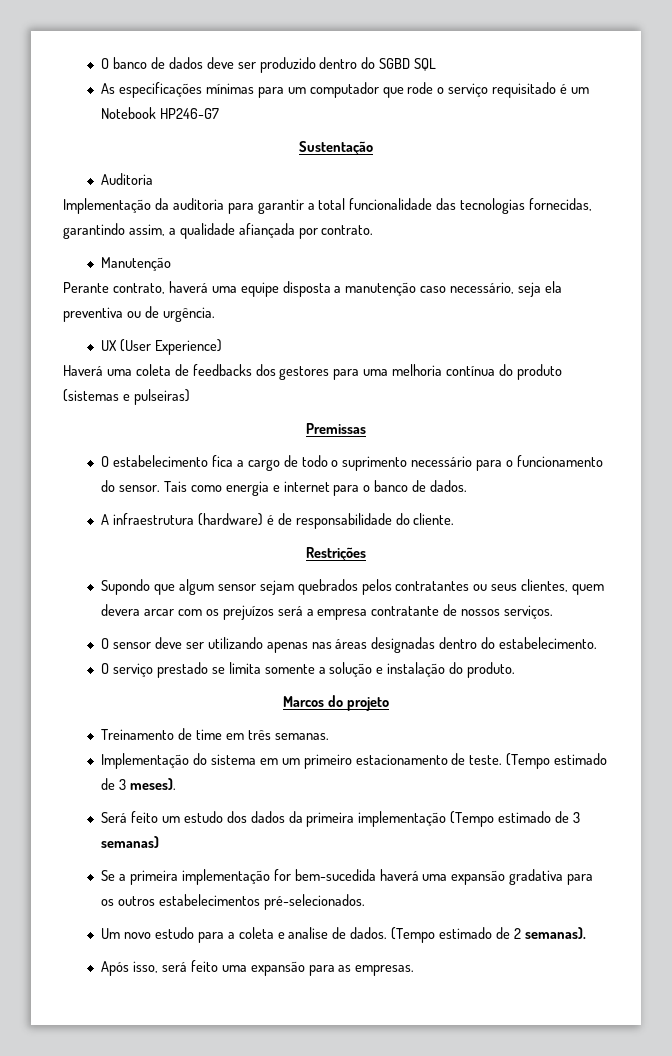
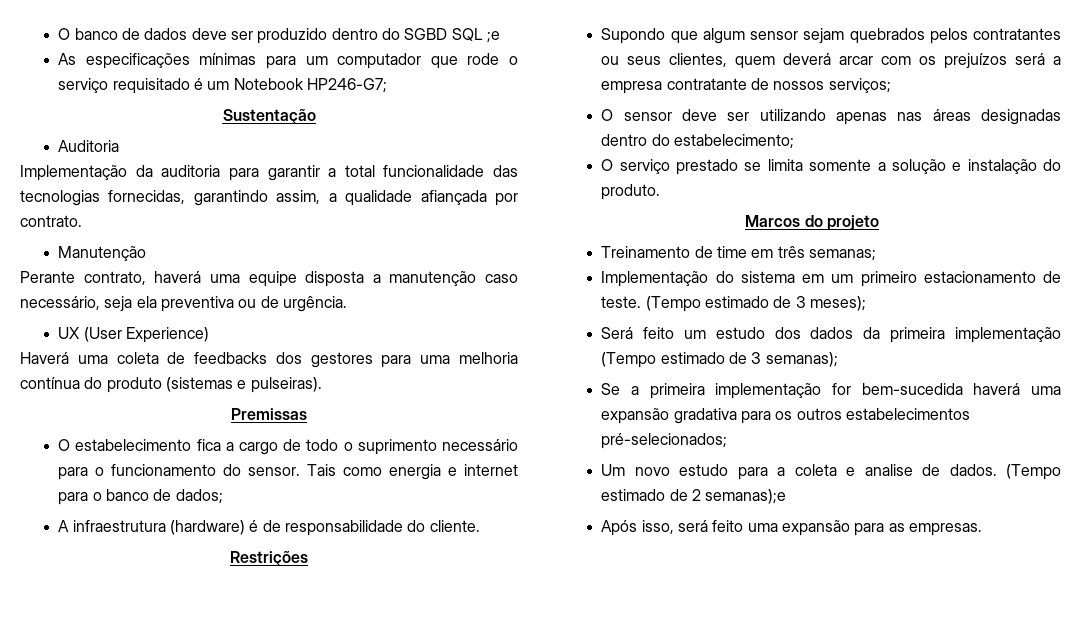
(437, 64) none -> [486,31,500,43] ;e
[159,108,219,119] HP246-G7 -> [306,78,387,93] HP246-G7;
[133,389,190,405] pulseiras) -> [250,377,322,393] pulseiras).
[430,480,468,492] dados. -> [175,489,223,504] dados;
[101,604,141,616] devera -> [783,53,832,65] deverá
[504,605,554,619] serviços. -> [828,78,891,93] serviços;
[499,637,598,649] estabelecimento. -> [673,134,794,149] estabelecimento;
[274,733,329,740] semanas. -> [808,249,876,261] semanas;
[129,778,176,790] meses). -> [809,296,866,311] meses);
[101,836,160,848] semanas) -> [765,352,838,367] semanas);
[263,894,365,910] pré-selecionados. -> [601,433,728,449] pré-selecionados;
[524,927,586,939] semanas). -> [705,489,787,504] semanas);e

